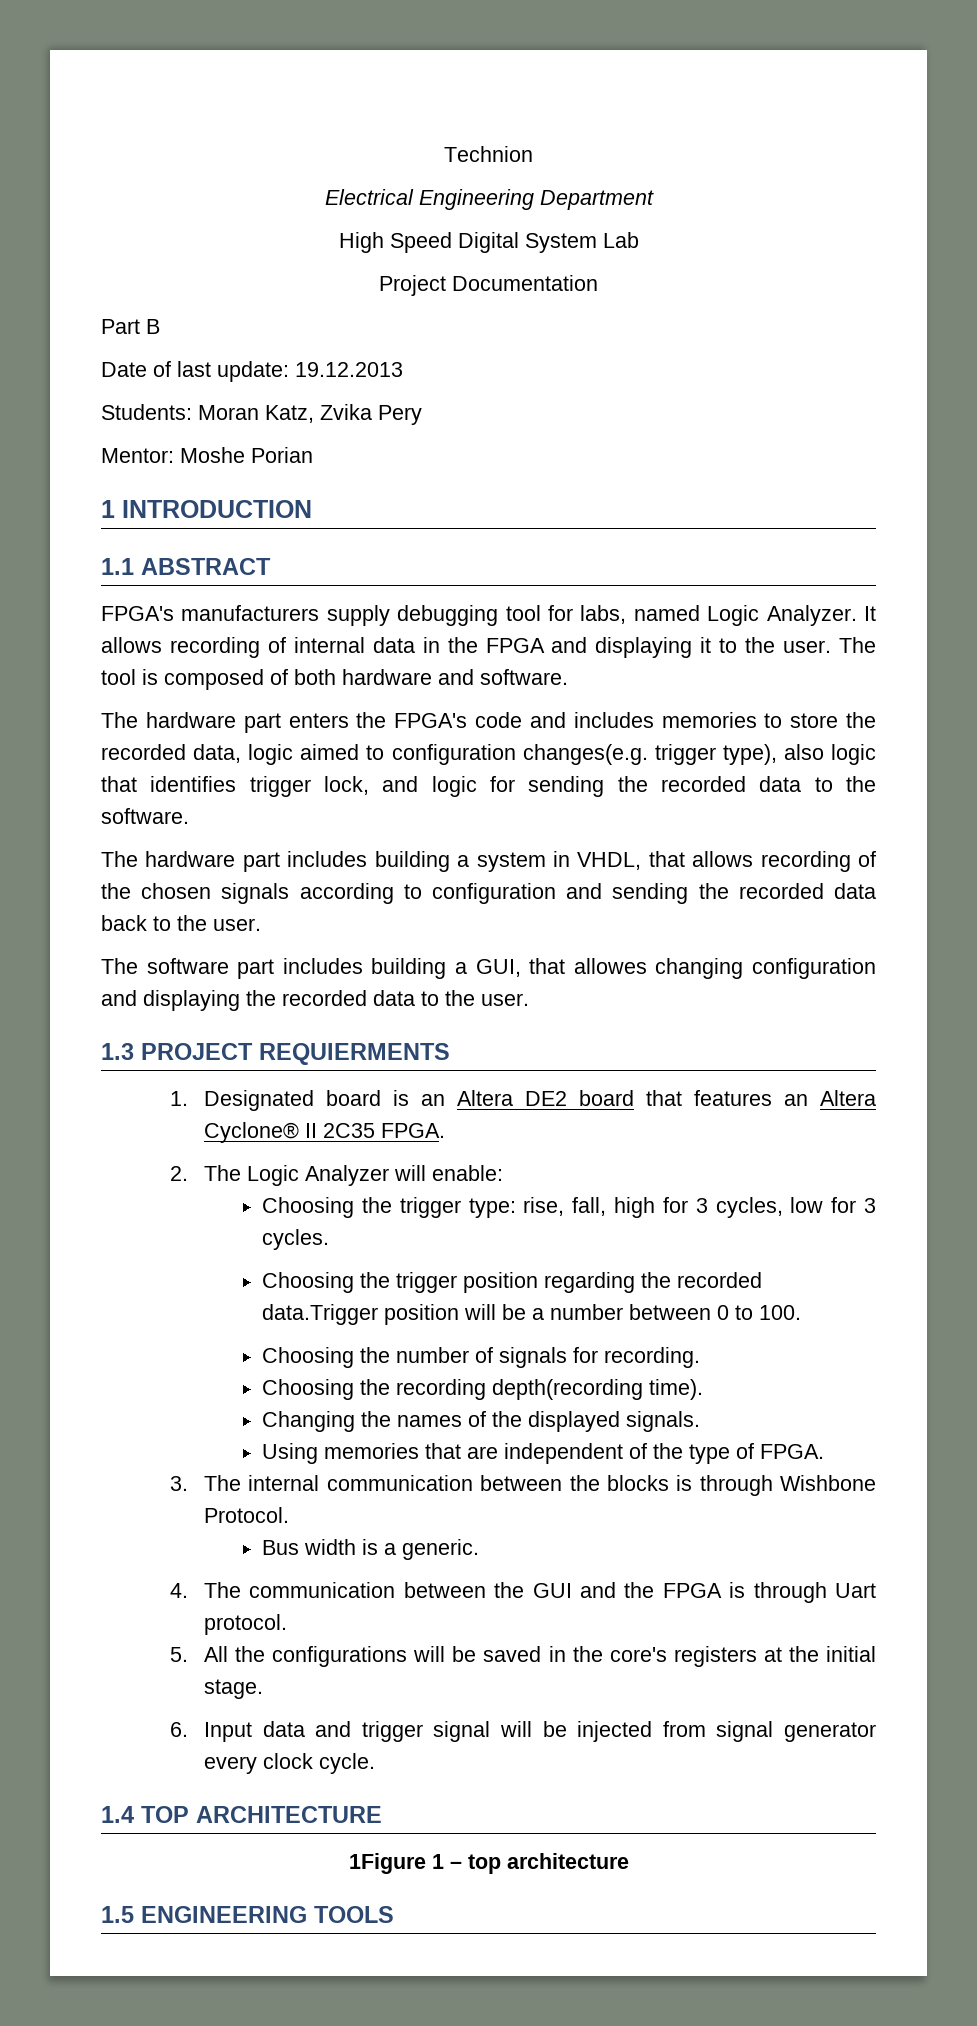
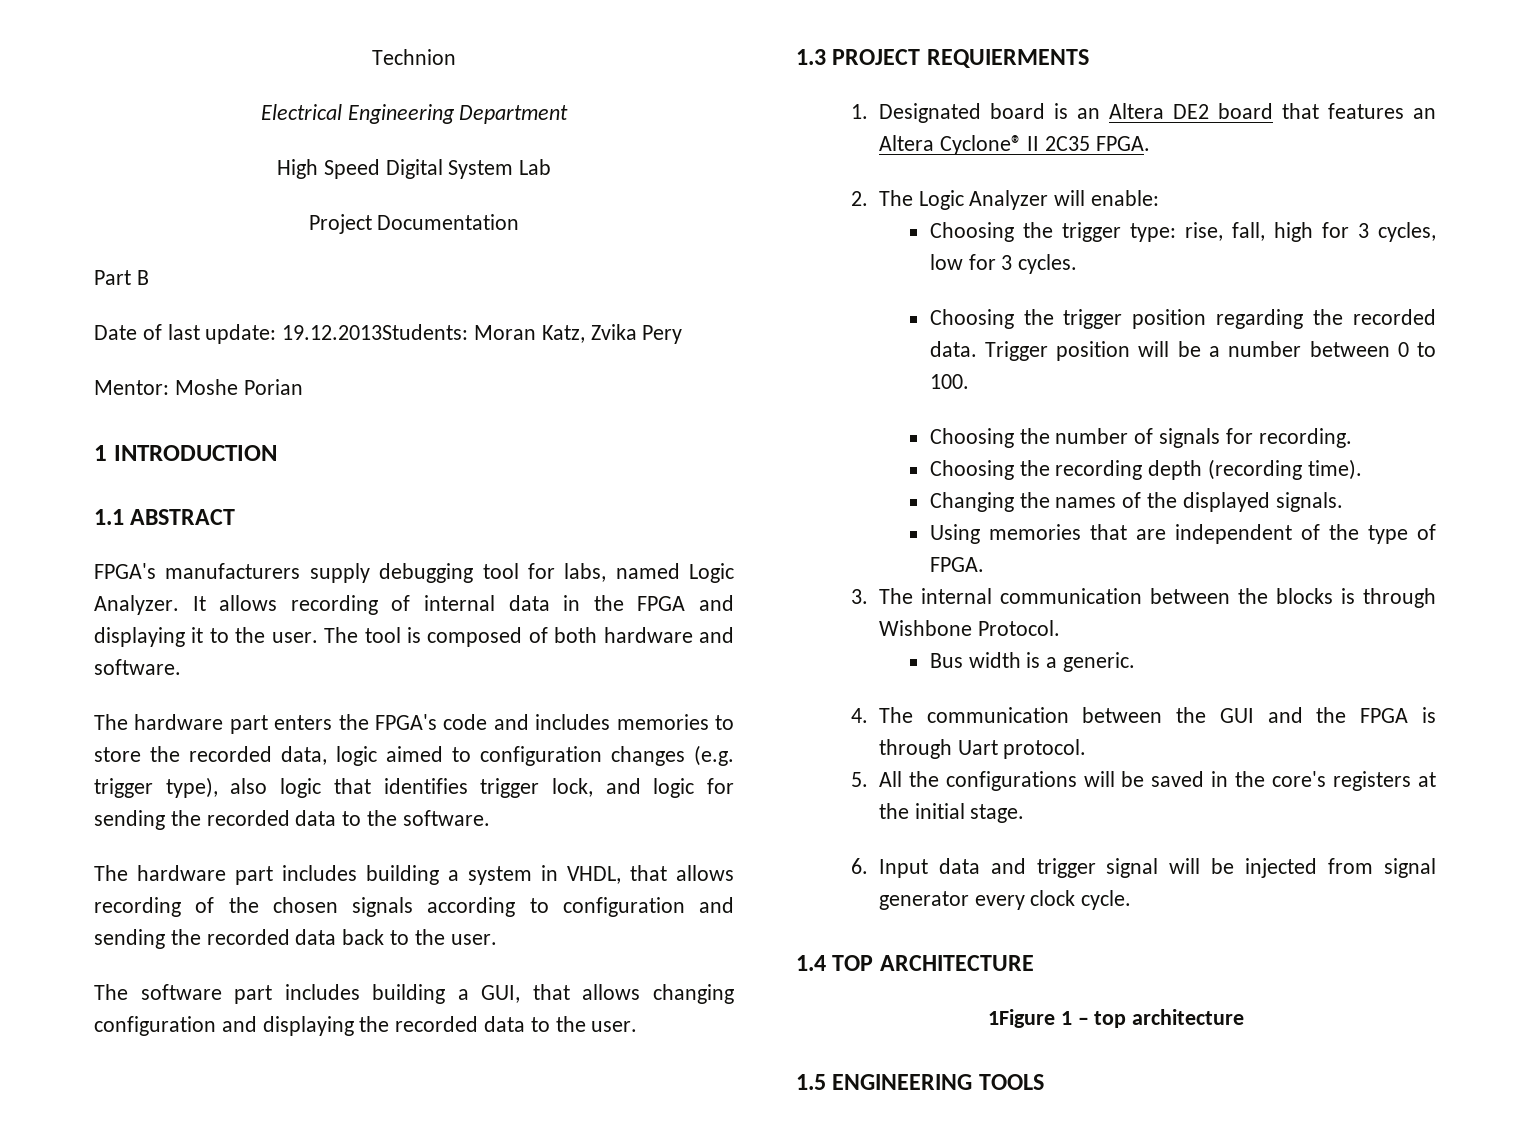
[295,362,403,377] [101,404,192,420] 19.12.2013 // Students: -> [282,324,469,340] 19.12.2013Students:
[522,744,648,765] changes(e.g. -> [611,745,734,766] changes (e.g.
[573,958,647,974] allowes -> [582,984,641,1000] allows
[261,1304,378,1325] data.Trigger -> [929,341,1048,361] data. Trigger
[491,1379,643,1400] depth(recording -> [1148,459,1302,480] depth (recording

